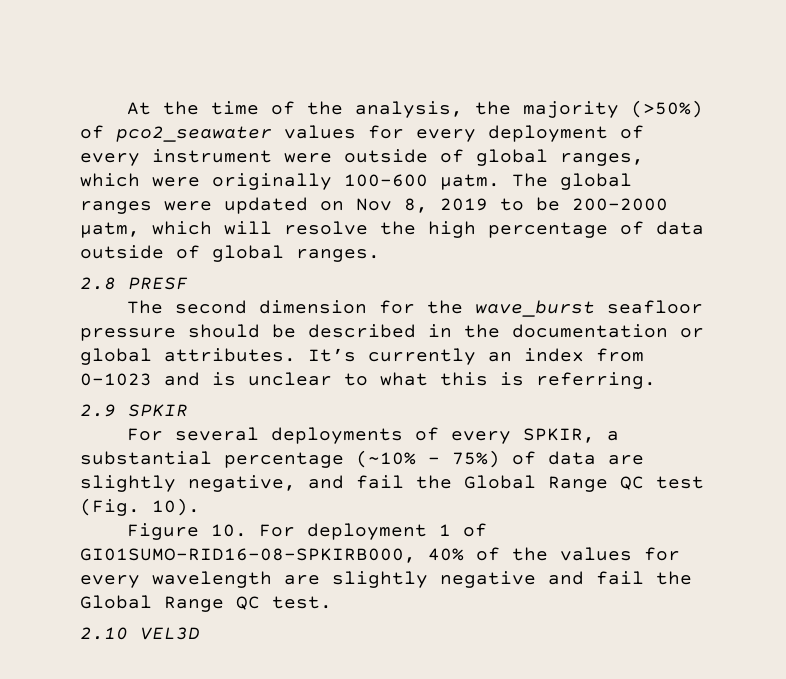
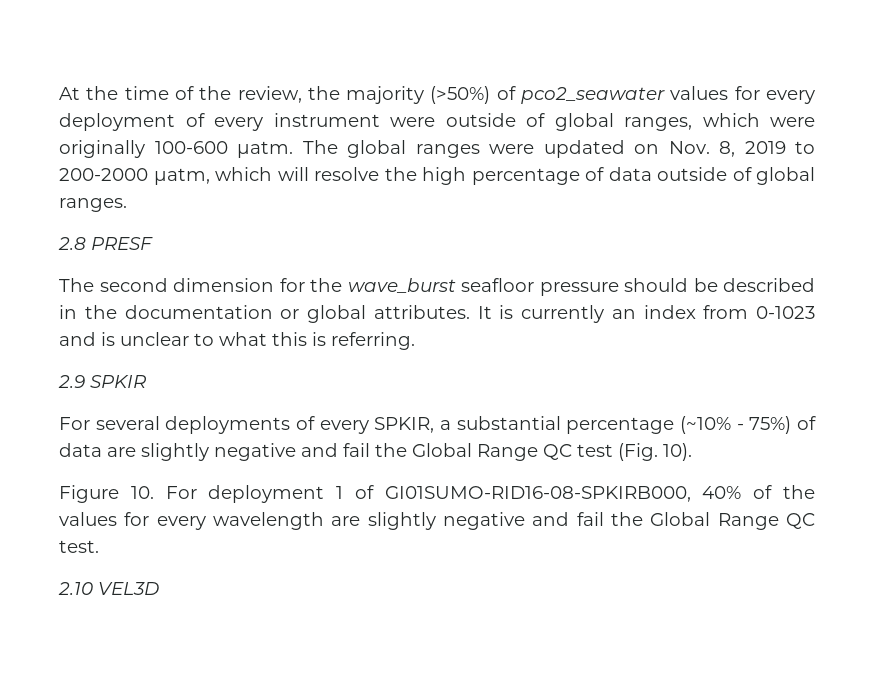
[355,101,464,118] analysis, -> [237,86,302,103] review,
[356,198,392,211] Nov -> [668,141,710,154] Nov.
[536,197,560,211] be -> (815, 147) none
[308,348,356,362] It’s -> [477,305,514,319] It is
[188,475,296,492] negative, -> [214,443,296,461] negative

